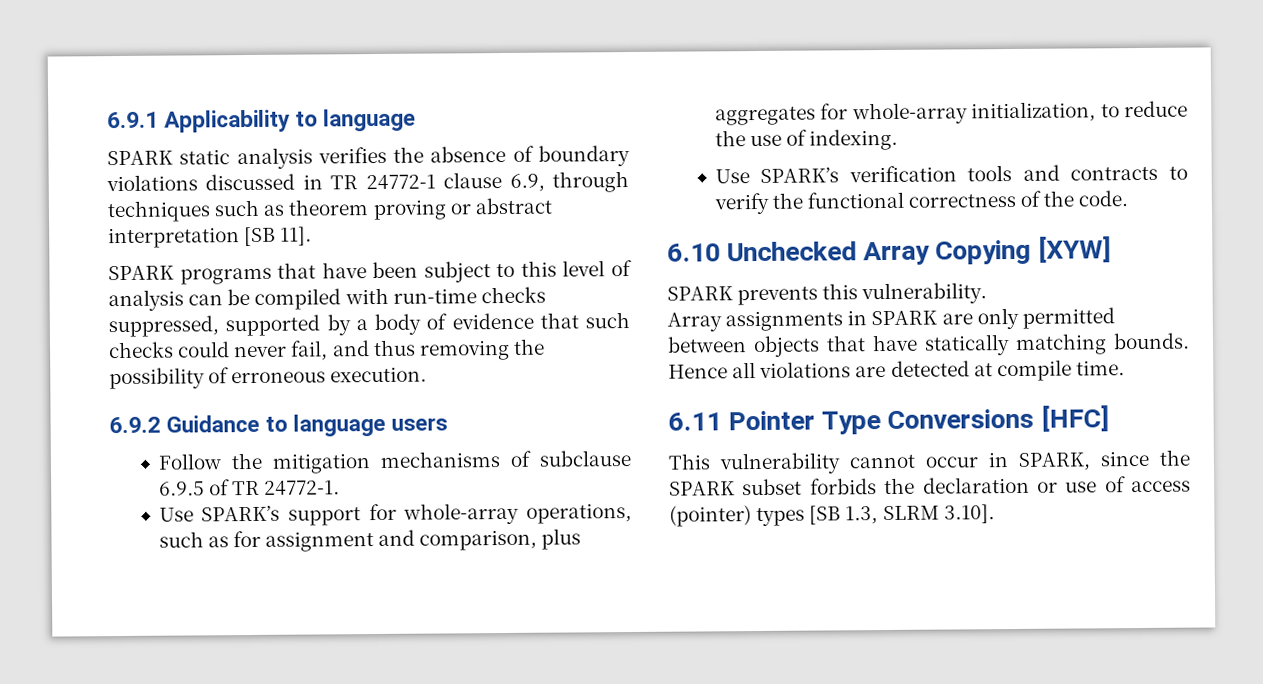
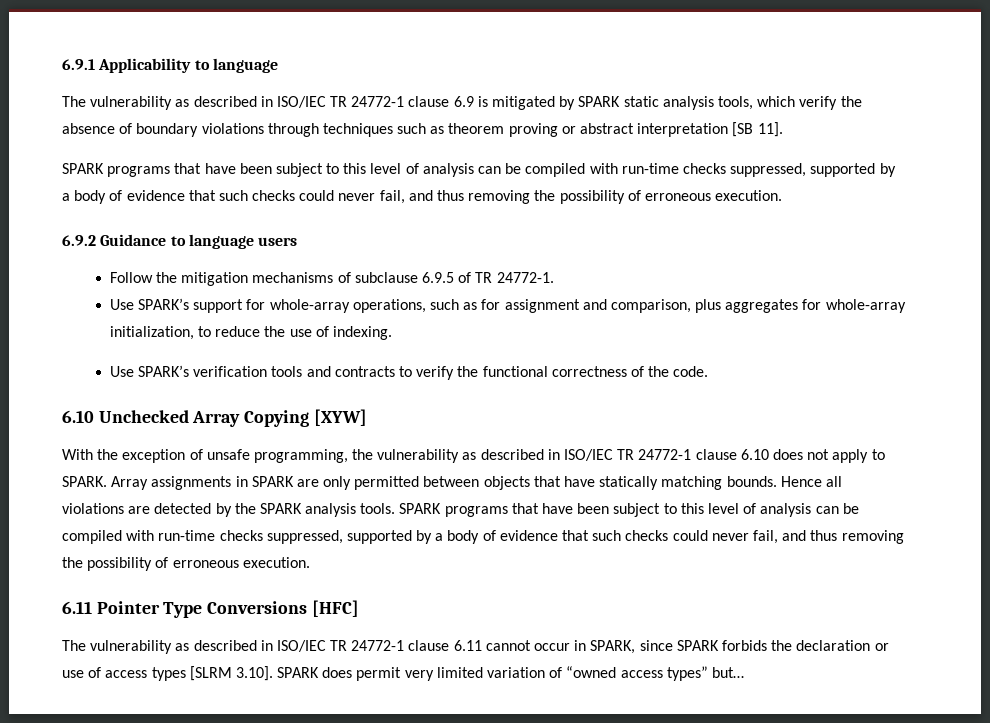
[107,146,387,170] SPARK static analysis verifies -> [62,96,838,110] The vulnerability as described in ISO/IEC TR 24772-1 clause 6.9 is mitigated by SPARK static analysis tools, which verify
[205,172,545,192] discussed in TR 24772-1 clause 6.9, -> (264, 128) none
[667,282,988,306] SPARK prevents this vulnerability. // -> [62,449,885,463] [62,476,107,487] With the exception of unsafe programming, the vulnerability as described in ISO/IEC TR 24772-1 clause 6.10 does not apply to SPARK.
[973,359,1125,382] at compile time. -> [215,503,859,517] [62,530,904,544] [62,557,310,571] by the SPARK analysis tools. SPARK programs that have been subject to this level of analysis can be compiled with run-time checks suppressed, supported by a body of evidence that such checks could never fail, and thus removing the possibility of erroneous execution.
[668,452,841,475] This vulnerability -> [62,640,482,654] The vulnerability as described in ISO/IEC TR 24772-1 clause 6.11
[1159,449,1190,466] [669,478,803,496] the SPARK subset -> [676,640,719,651] SPARK
[669,504,995,527] (pointer) types [SB 1.3, SLRM 3.10]. -> [151,666,744,681] types [SLRM 3.10]. SPARK does permit very limited variation of “owned access types” but…

